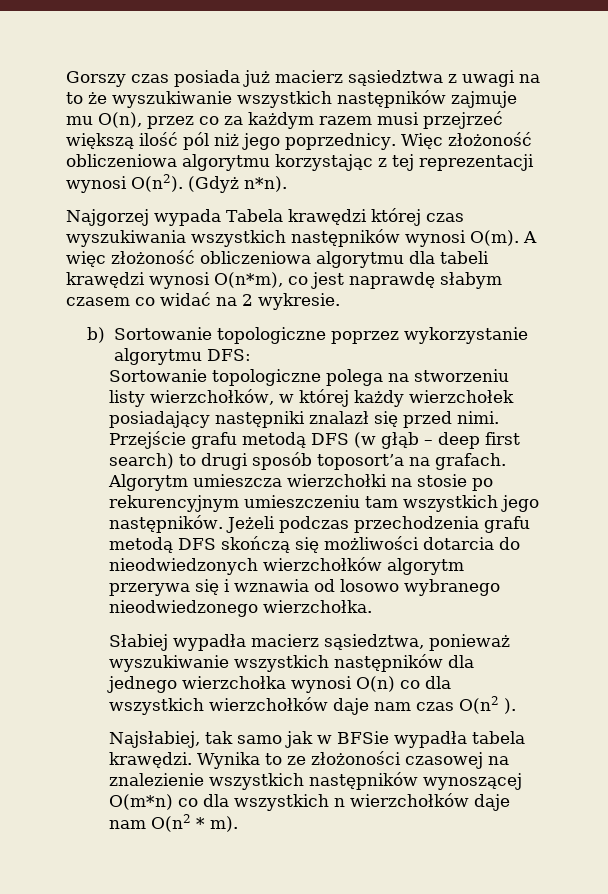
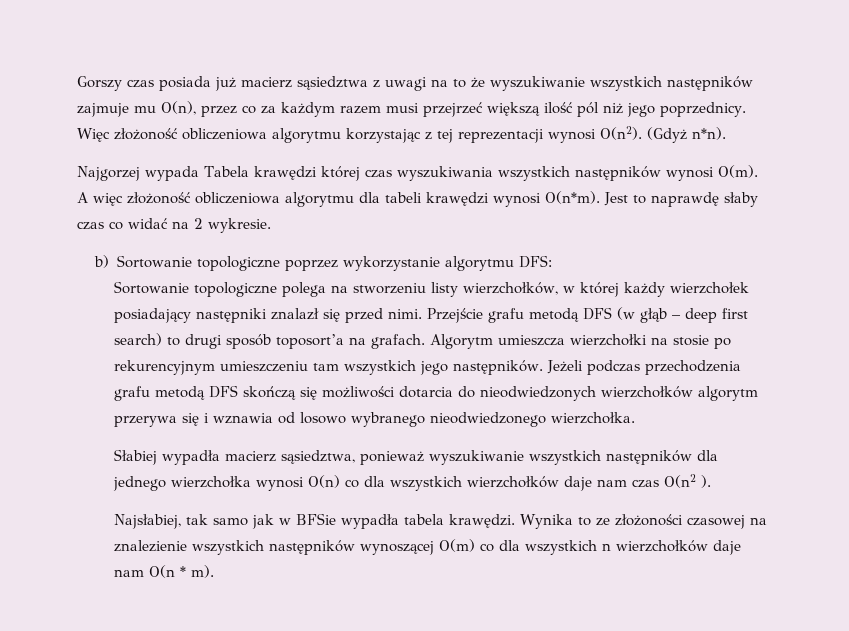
[214,272,502,289] [66,297,130,306] O(n*m), co jest naprawdę słabym czasem -> [545,191,758,207] [77,221,104,230] O(n*m). Jest to naprawdę słaby czas
[108,794,173,810] O(m*n) -> [438,539,475,552] O(m)
[150,814,191,832] O(n2 -> [148,565,175,578] O(n

